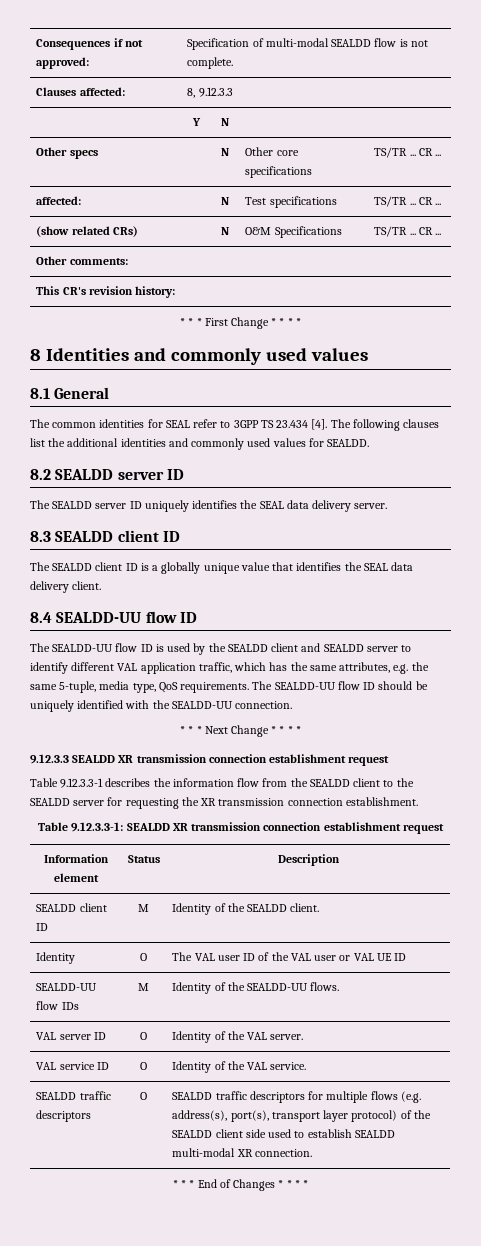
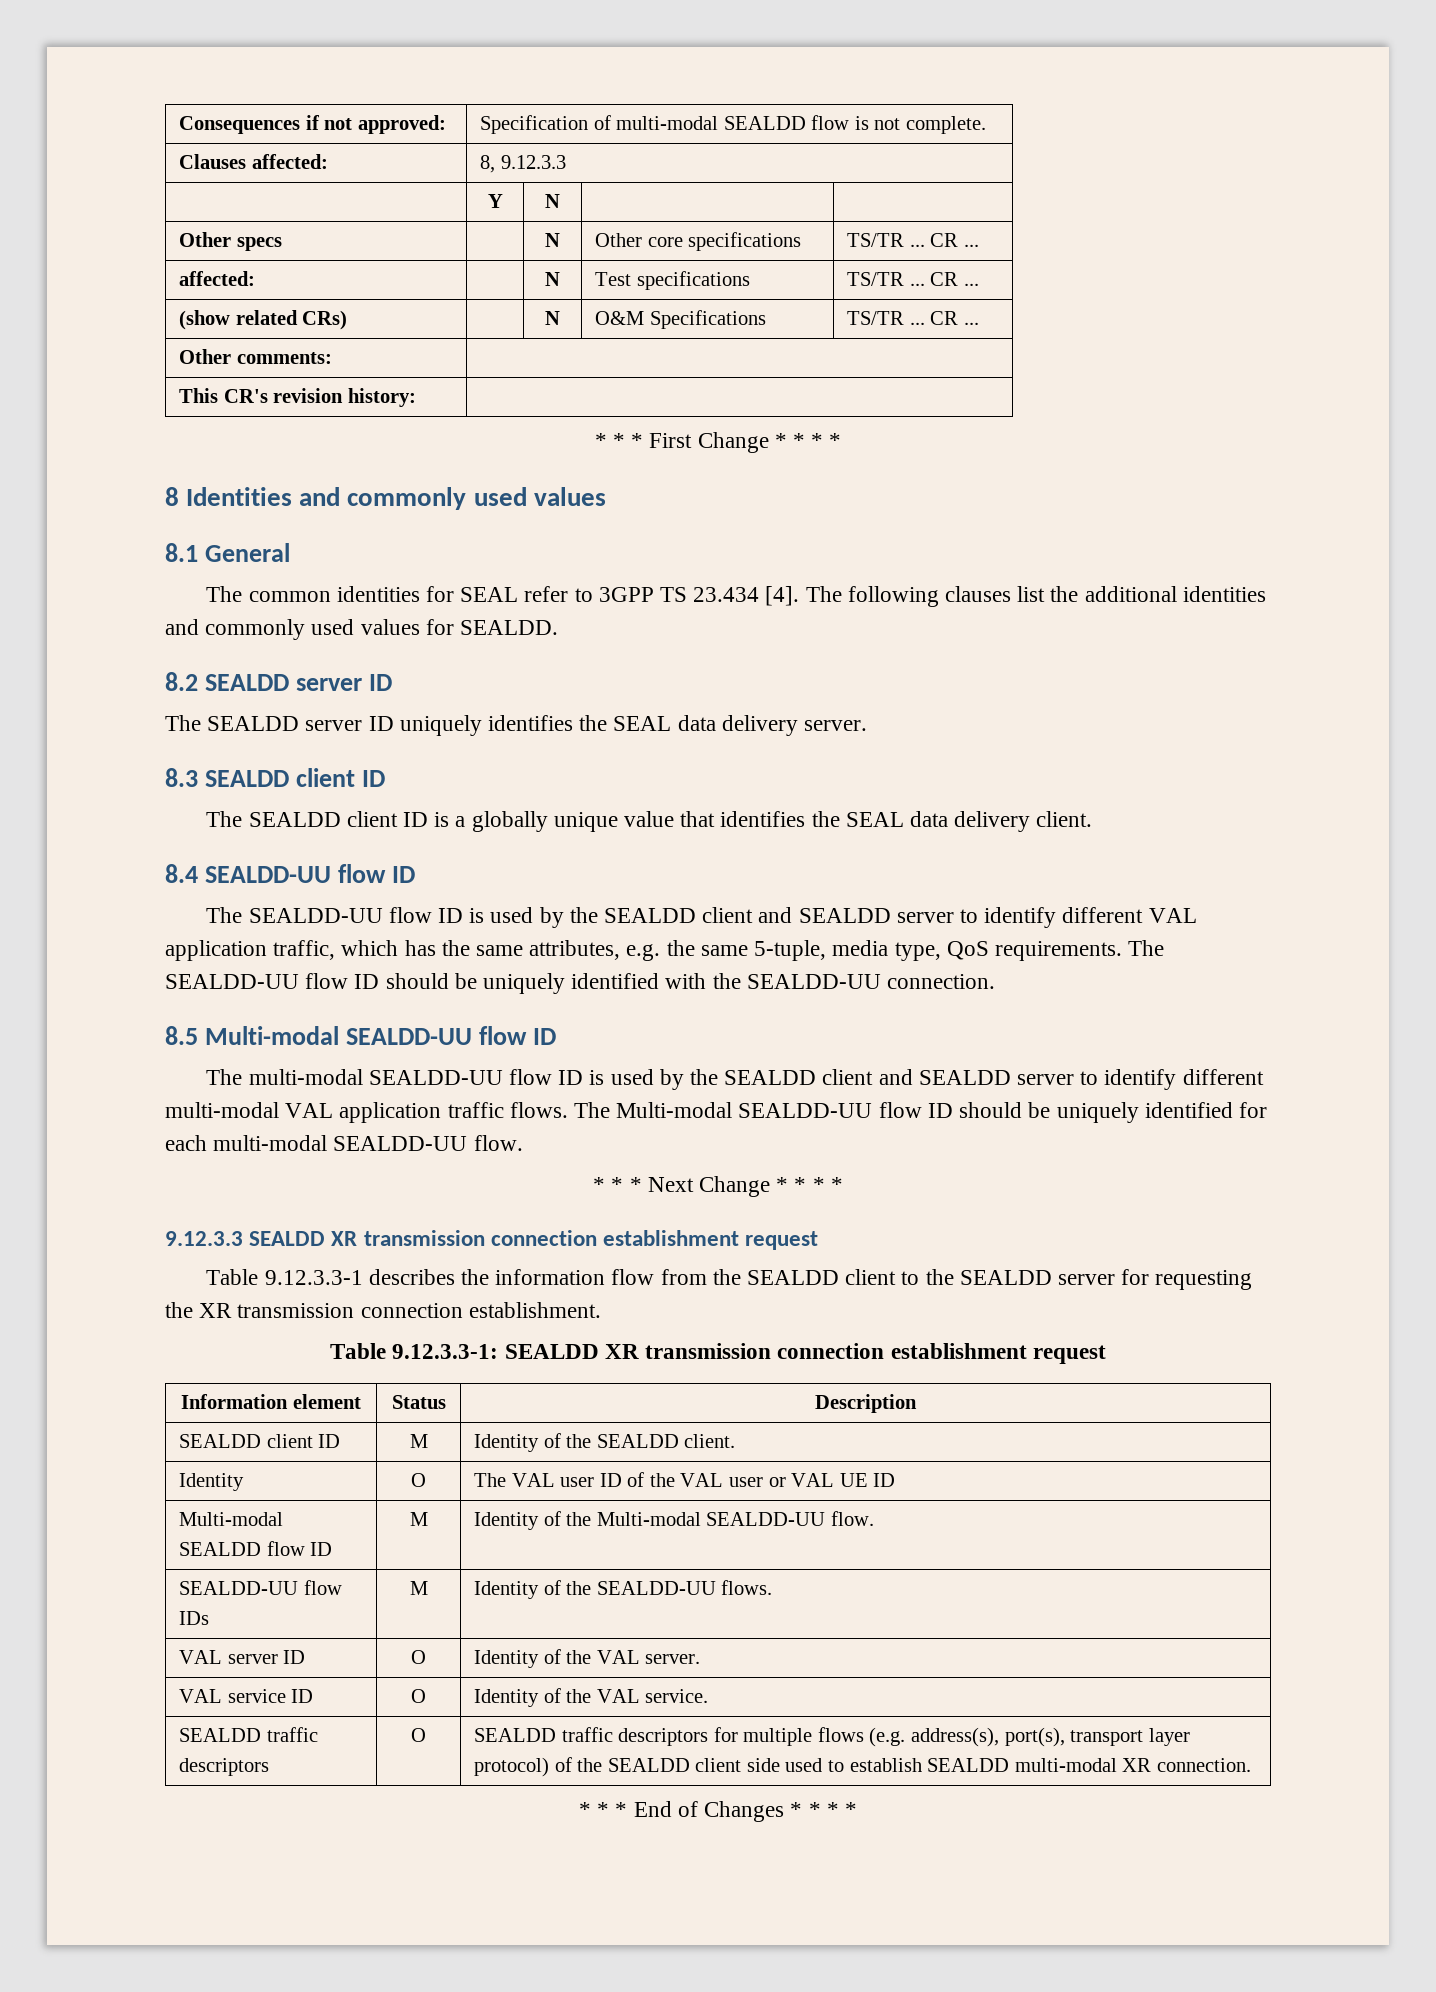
(293, 705) none -> [165,1026,556,1045] [206,1069,1264,1090] [165,1102,1267,1123] [165,1135,523,1151] // 8.5 Multi-modal SEALDD-UU flow ID // The multi-modal SEALDD-UU flow ID is used by the SEALDD client and SEALDD server to identify different multi-modal VAL application traffic flows. The Multi-modal SEALDD-UU flow ID should be uniquely identified for each multi-modal SEALDD-UU flow.
(407, 957) none -> [179,1512,284,1526] [179,1541,333,1556] [409,1512,428,1526] [474,1511,874,1530] // Multi-modal SEALDD flow ID | M | Identity of the Multi-modal SEALDD-UU flow.

